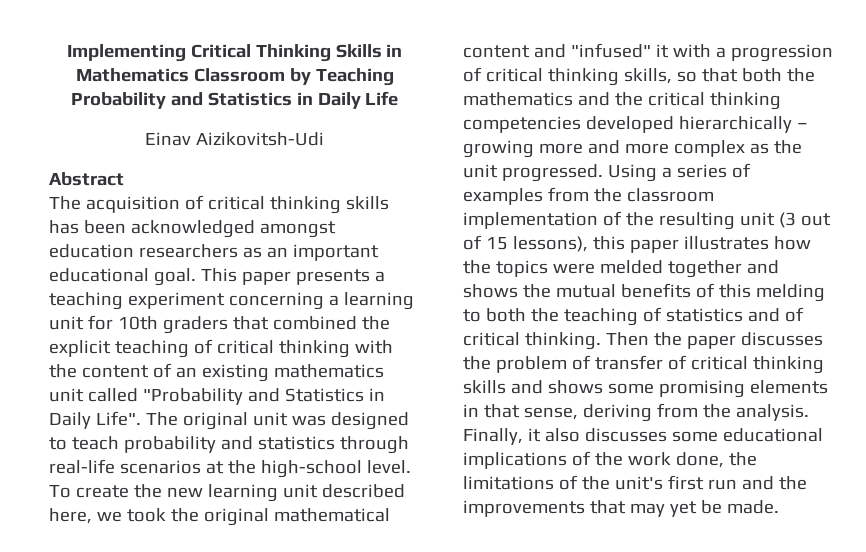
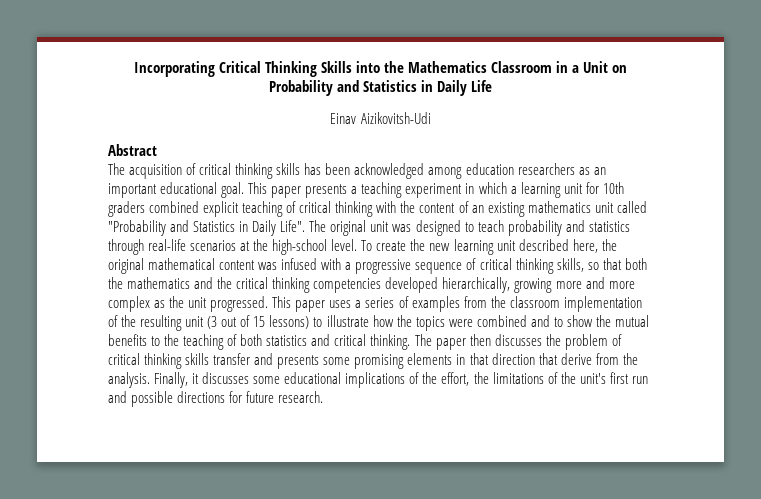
[66,44,186,62] Implementing -> [133,61,215,77] Incorporating
[386,44,403,57] [75,68,394,86] in Mathematics Classroom by Teaching -> [355,61,628,73] into the Mathematics Classroom in a Unit on
[259,221,336,238] amongst -> [428,167,463,179] among
[228,292,324,310] concerning -> [465,182,507,194] in which
[232,316,390,330] that combined the -> [149,201,200,213] combined
[96,508,166,522] we took -> (598, 246) none
[533,43,833,62] and "infused" it with a progression -> [258,258,463,274] was infused with a progressive sequence
[678,116,808,133] hierarchically – -> [442,277,511,293] hierarchically,
[607,164,657,182] Using -> [272,296,352,312] This paper uses
[512,236,811,253] [463,260,779,278] [463,283,825,302] [463,308,526,322] lessons), this paper illustrates how the topics were melded together and shows the mutual benefits of this melding to both -> [269,315,650,331] [108,334,161,346] lessons) to illustrate how the topics were combined and to show the mutual benefits to
(662, 314) none -> [240,334,263,346] both
[784,307,804,322] of -> (331, 340) none
[605,332,736,349] Then the paper -> [414,334,491,350] The paper then
[594,355,824,374] [463,380,603,394] transfer of critical thinking skills and shows -> [108,353,320,369] critical thinking skills transfer and presents
[523,404,652,422] sense, deriving -> [491,353,592,365] direction that derive
[544,428,580,442] also -> (200, 378) none
[627,452,724,468] work done, -> [441,372,470,386] effort,
[778,476,807,490] [463,500,779,517] the improvements that may yet be made. -> [131,391,324,407] possible directions for future research.

